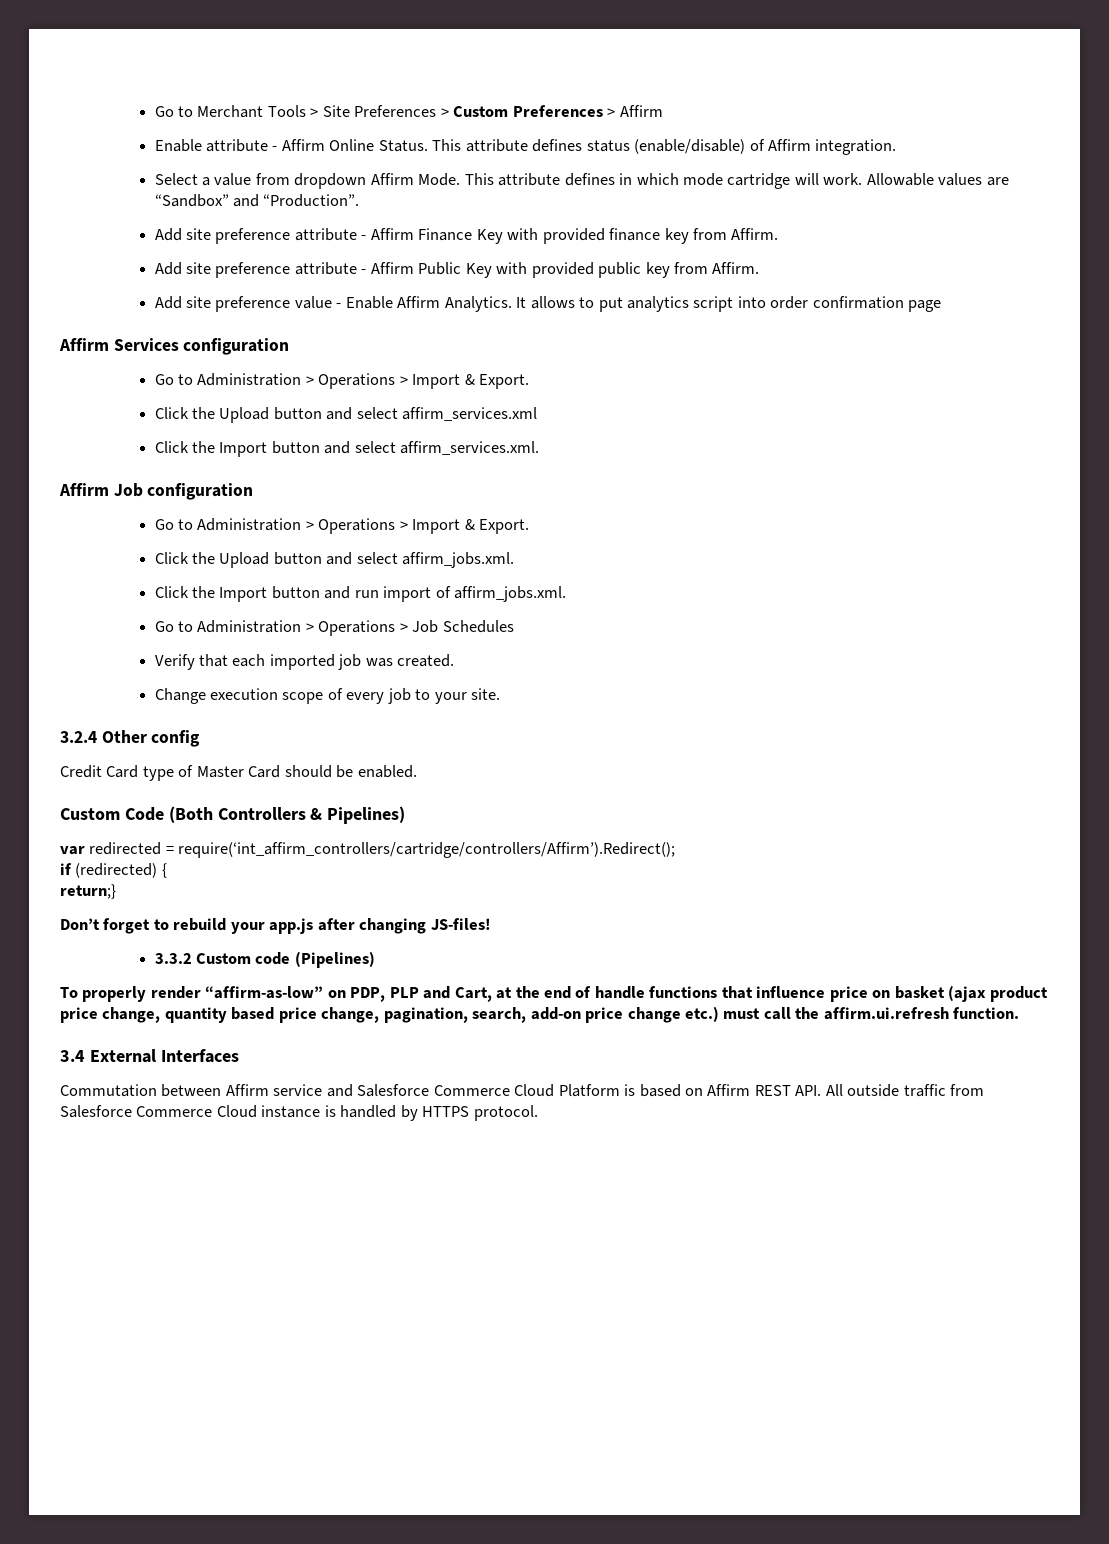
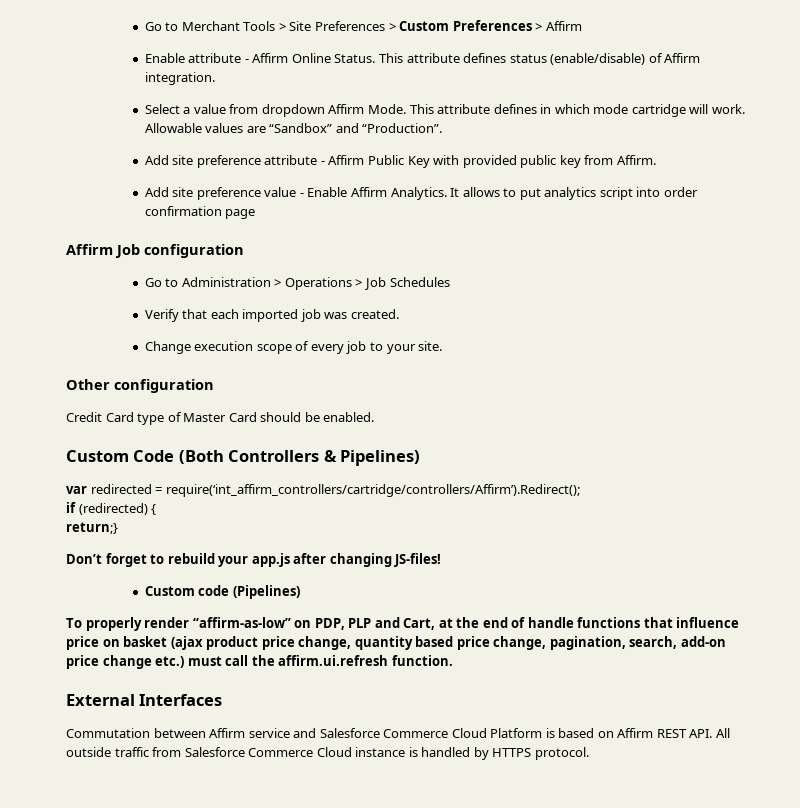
[154,228,779,244] // Add site preference attribute - Affirm Finance Key with provided finance key from Affirm. -> (443, 128) none
[113,338,290,355] [154,373,530,389] [154,407,538,423] [154,441,540,457] [59,483,254,500] [154,518,530,534] [154,552,515,568] [154,586,567,602] Services configuration // Go to Administration > Operations > Import & Export. // Click the Upload button and select affirm_services.xml // Click the Import button and select affirm_services.xml. // Affirm Job configuration // Go to Administration > Operations > Import & Export. // Click the Upload button and select affirm_jobs.xml. // Click the Import button and run import of affirm_jobs.xml. -> [115,244,244,258] Job configuration
[60,730,201,747] 3.2.4 Other config -> [66,379,214,393] Other configuration
[154,953,192,964] 3.3.2 -> (442, 560) none
[60,1050,85,1062] 3.4 -> (453, 660) none

